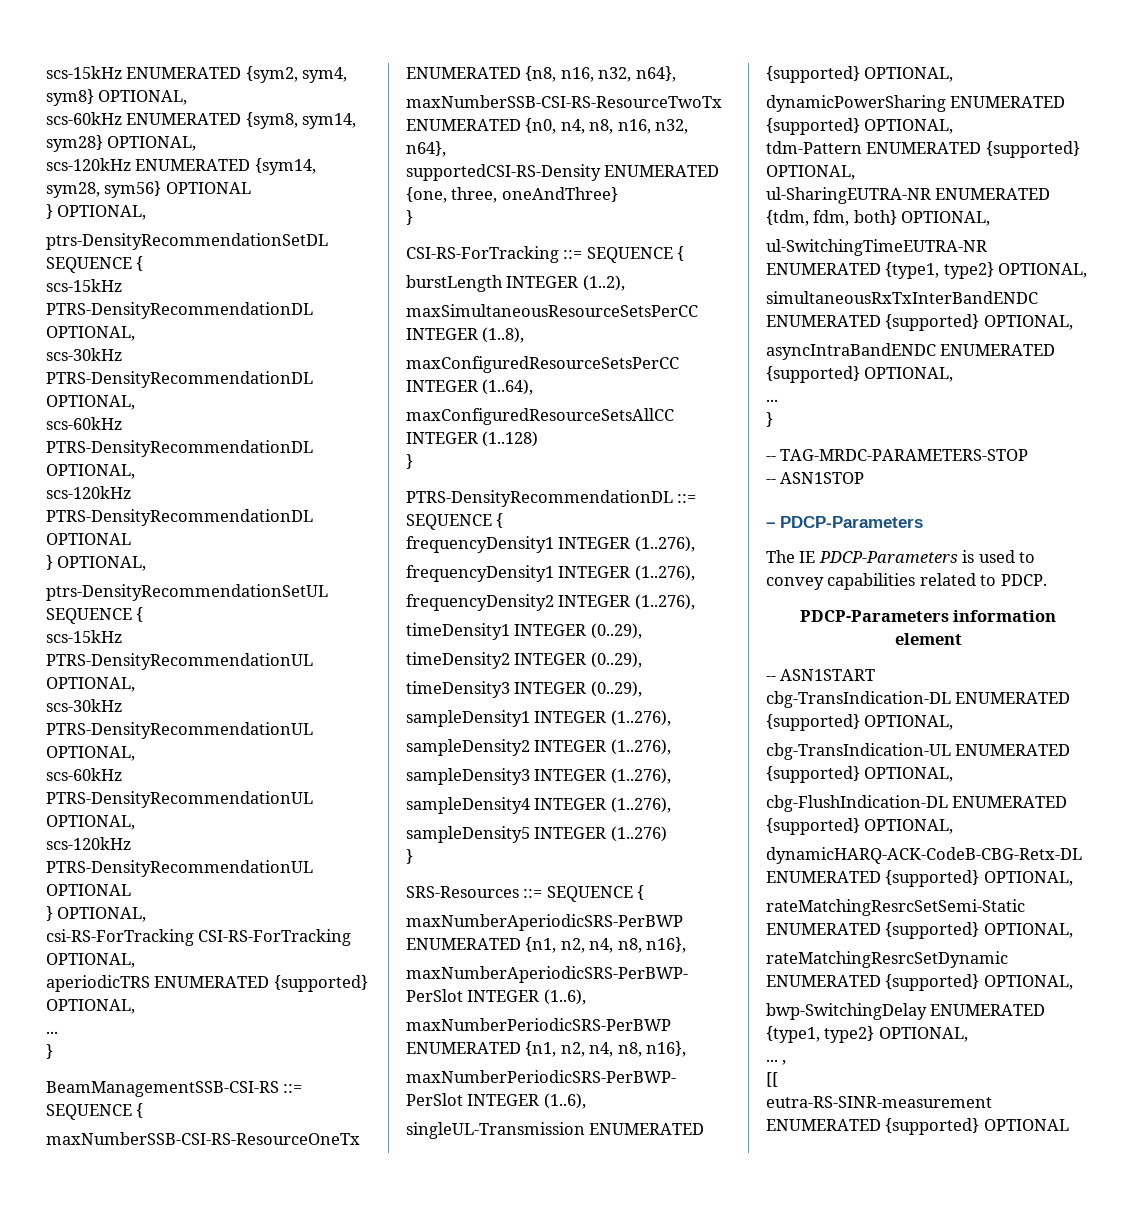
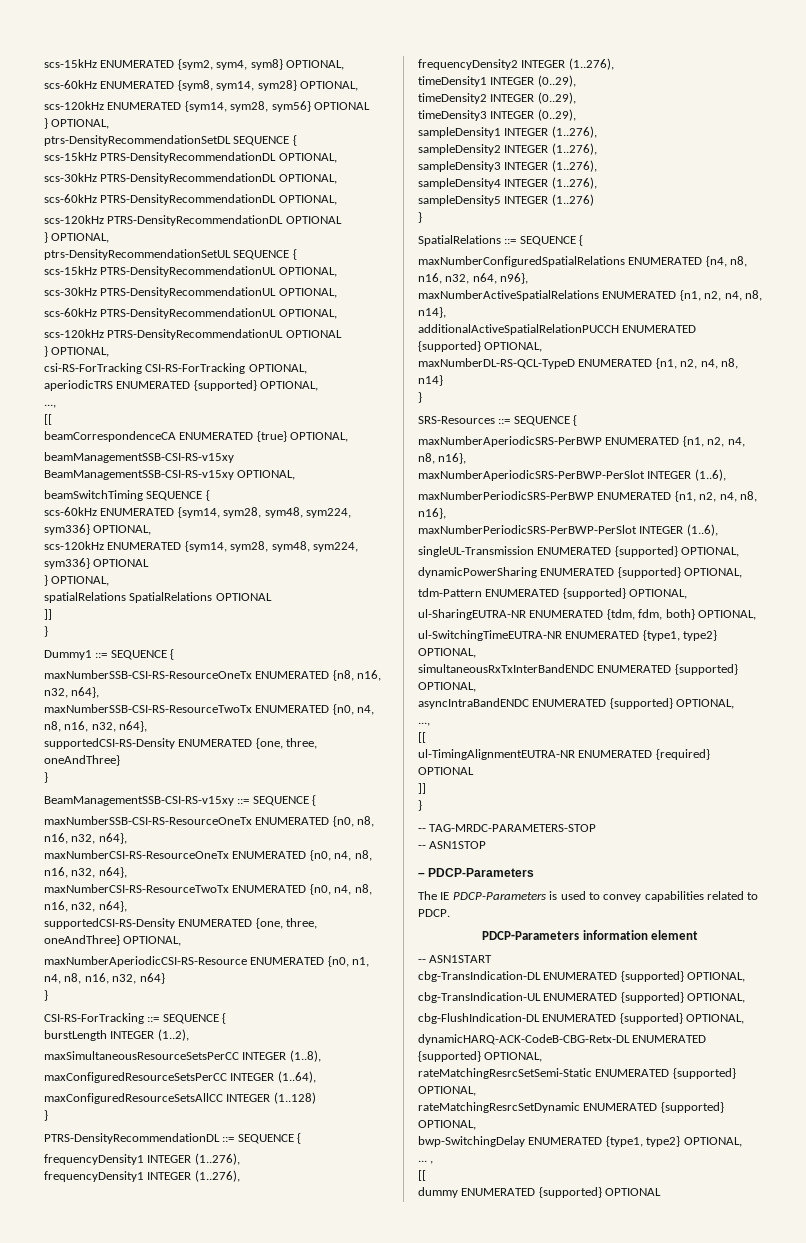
[46,1031,58,1034] [46,1044,53,1059] [46,1081,279,1097] ... // } // BeamManagementSSB-CSI-RS -> [44,404,56,408] [44,414,52,425] [44,431,349,442] [44,452,234,463] [44,470,296,480] [44,490,210,501] [44,507,351,518] [44,524,152,535] [44,541,358,552] [44,558,150,569] [44,575,110,586] [44,592,272,603] [44,609,52,620] [44,626,48,637] [44,650,92,660] ..., // [[ // beamCorrespondenceCA ENUMERATED {true} OPTIONAL, // beamManagementSSB-CSI-RS-v15xy BeamManagementSSB-CSI-RS-v15xy OPTIONAL, // beamSwitchTiming SEQUENCE { // scs-60kHz ENUMERATED {sym14, sym28, sym48, sym224, sym336} OPTIONAL, // scs-120kHz ENUMERATED {sym14, sym28, sym48, sym224, sym336} OPTIONAL // } OPTIONAL, // spatialRelations SpatialRelations OPTIONAL // ]] // } // Dummy1
(413, 217) none -> [44,795,317,806] [44,816,375,827] [44,833,127,844] [44,850,372,861] [44,867,127,878] [44,884,372,895] [44,901,127,912] [44,918,318,929] [44,935,182,946] [44,956,370,967] [44,973,165,984] [44,990,48,1001] // BeamManagementSSB-CSI-RS-v15xy ::= SEQUENCE { // maxNumberSSB-CSI-RS-ResourceOneTx ENUMERATED {n0, n8, n16, n32, n64}, // maxNumberCSI-RS-ResourceOneTx ENUMERATED {n0, n4, n8, n16, n32, n64}, // maxNumberCSI-RS-ResourceTwoTx ENUMERATED {n0, n4, n8, n16, n32, n64}, // supportedCSI-RS-Density ENUMERATED {one, three, oneAndThree} OPTIONAL, // maxNumberAperiodicCSI-RS-Resource ENUMERATED {n0, n1, n4, n8, n16, n32, n64} // }
(413, 856) none -> [418,235,584,246] [418,256,748,267] [418,273,529,284] [418,290,762,301] [418,307,446,318] [418,324,697,335] [418,341,543,352] [418,358,738,369] [418,375,443,386] [418,392,422,403] // SpatialRelations ::= SEQUENCE { // maxNumberConfiguredSpatialRelations ENUMERATED {n4, n8, n16, n32, n64, n96}, // maxNumberActiveSpatialRelations ENUMERATED {n1, n2, n4, n8, n14}, // additionalActiveSpatialRelationPUCCH ENUMERATED {supported} OPTIONAL, // maxNumberDL-RS-QCL-TypeD ENUMERATED {n1, n2, n4, n8, n14} // }
[766,399,778,402] ... -> [418,722,430,726] [418,732,426,743] [418,749,710,760] [418,767,474,775] [418,783,426,794] ..., // [[ // ul-TimingAlignmentEUTRA-NR ENUMERATED {required} OPTIONAL // ]]
[766,1096,992,1108] eutra-RS-SINR-measurement -> [418,1187,458,1198] dummy

